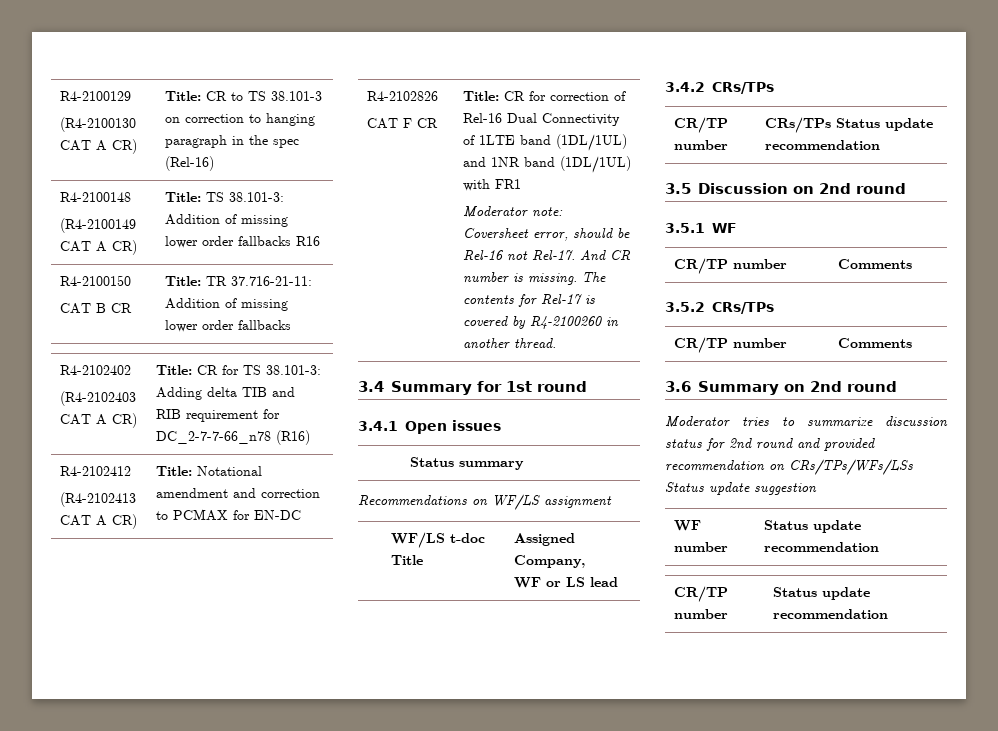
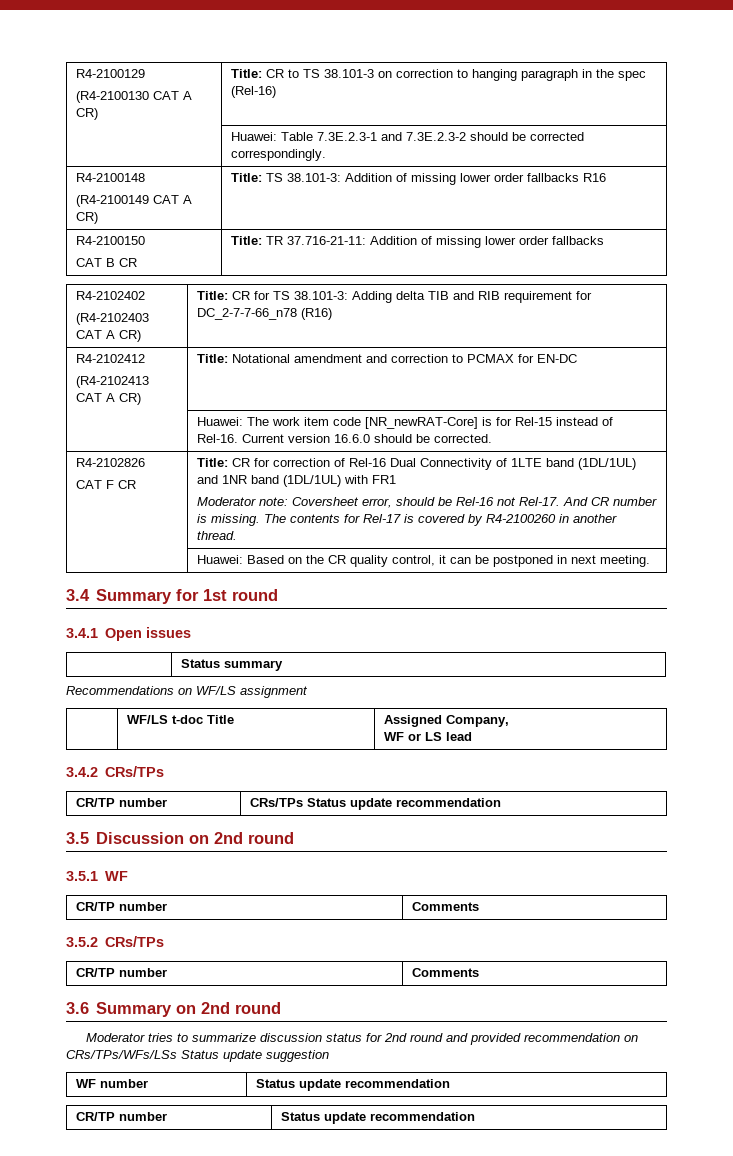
(214, 163) none -> [230,132,584,141] [230,149,326,161] // | Huawei: Table 7.3E.2.3-1 and 7.3E.2.3-2 should be corrected correspondingly.
(301, 515) none -> [196,417,613,429] [196,434,492,443] // | Huawei: The work item code [NR_newRAT-Core] is for Rel-15 instead of Rel-16. Current version 16.6.0 should be corrected.
(556, 343) none -> [196,555,650,567] // | Huawei: Based on the CR quality control, it can be postponed in next meeting.

